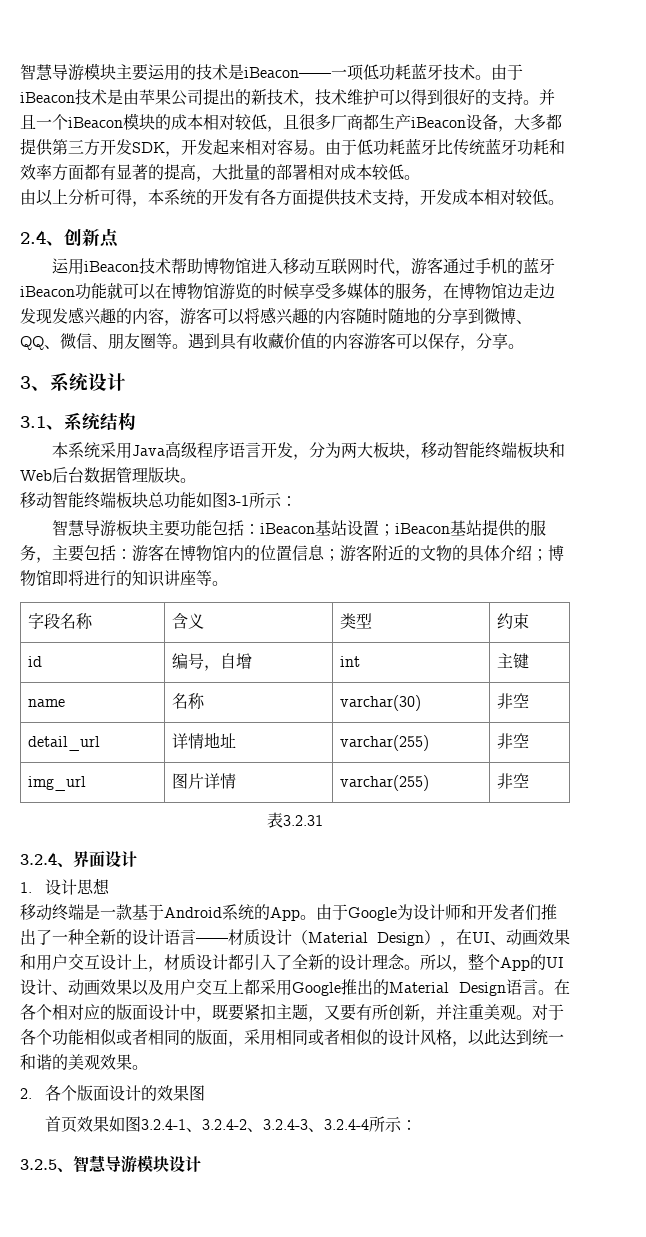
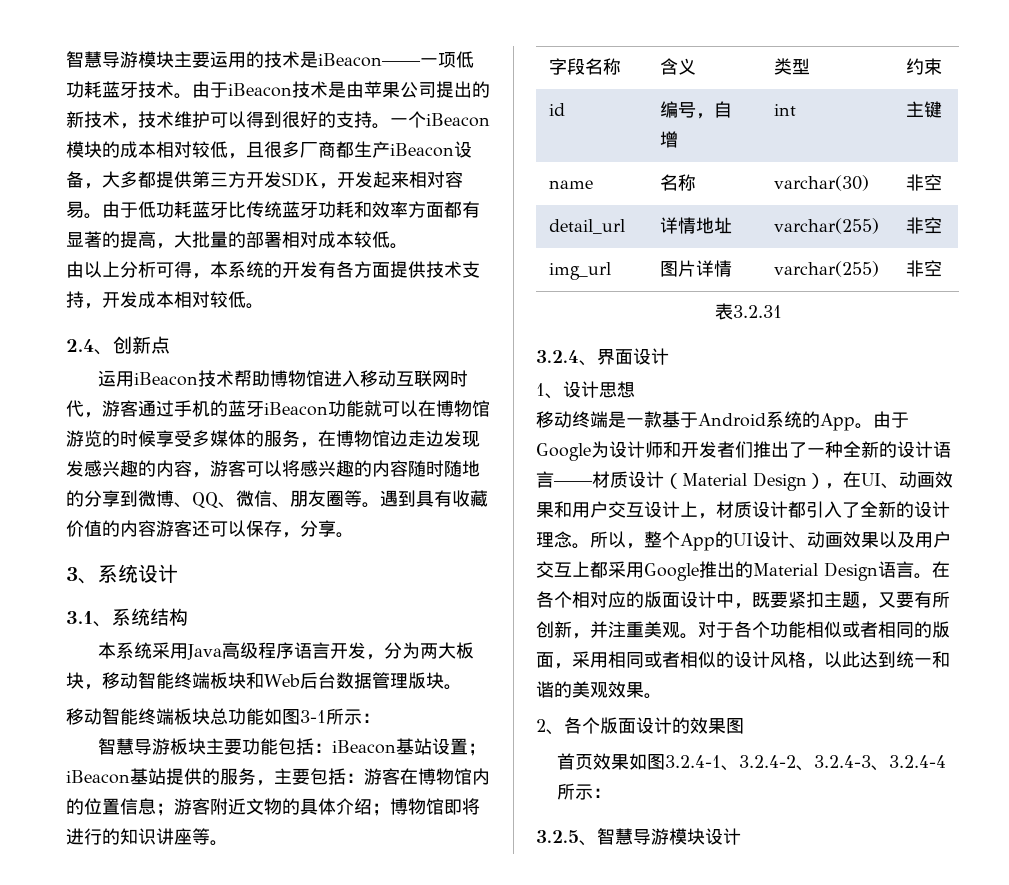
[539,89,555,105] [20,114,36,129] 并且 -> (390, 126) none
(396, 340) none -> [192,520,210,537] 还
[404,545,420,561] 的 -> (246, 806) none
[20,882,32,893] 1. -> [536,383,563,399] 1、
[20,1088,32,1099] 2. -> [536,719,564,735] 2、

